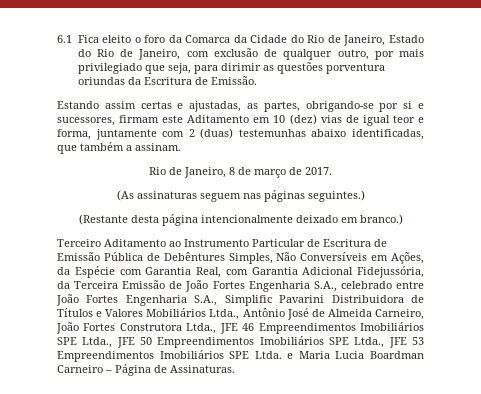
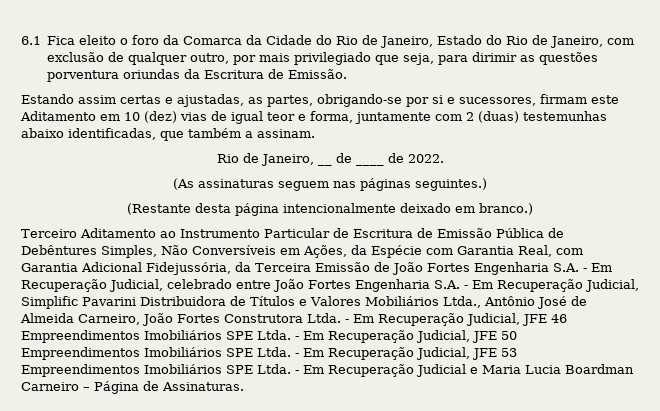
[229,167,332,178] 8 de março de 2017. -> [317,163,332,166] [335,153,352,163] [355,163,384,166] [387,153,444,163] __ de ____ de 2022.
[313,281,337,292] S.A., -> [553,263,612,272] [21,279,163,292] S.A. - Em Recuperação Judicial,
[194,295,218,306] S.A., -> [434,279,639,292] S.A. - Em Recuperação Judicial,
[186,323,217,334] Ltda., -> [307,313,520,326] Ltda. - Em Recuperação Judicial,
[82,337,113,348] Ltda., -> [257,330,470,343] Ltda. - Em Recuperação Judicial,
[354,337,385,348] Ltda., -> [257,347,470,360] Ltda. - Em Recuperação Judicial,
(282, 355) none -> [295,364,466,377] - Em Recuperação Judicial

